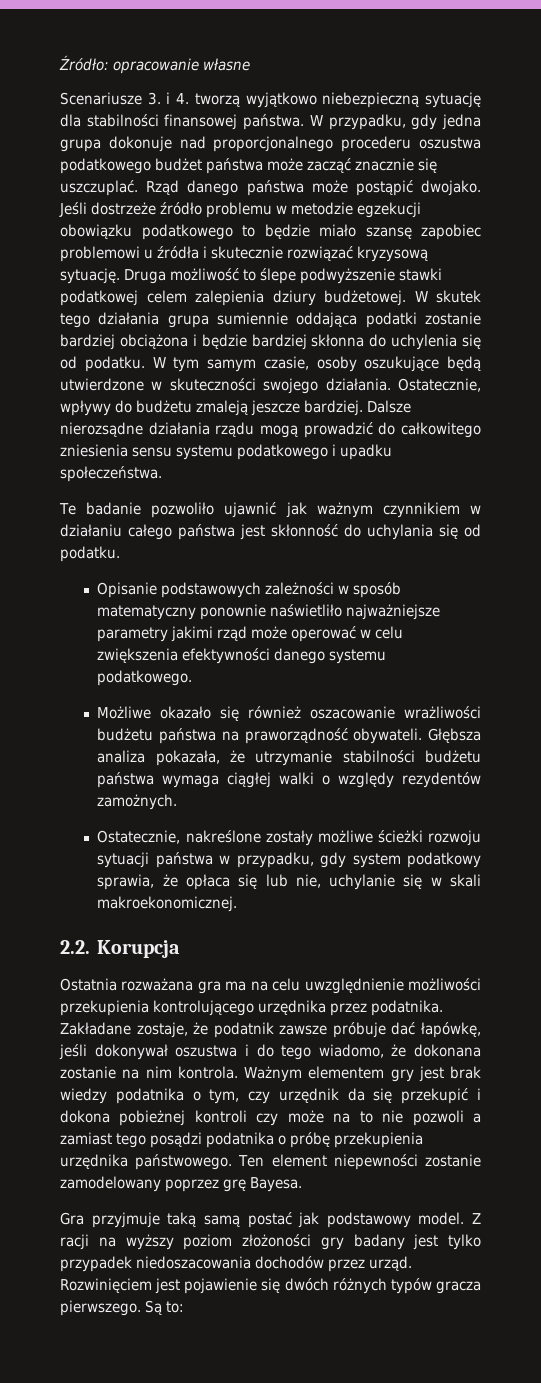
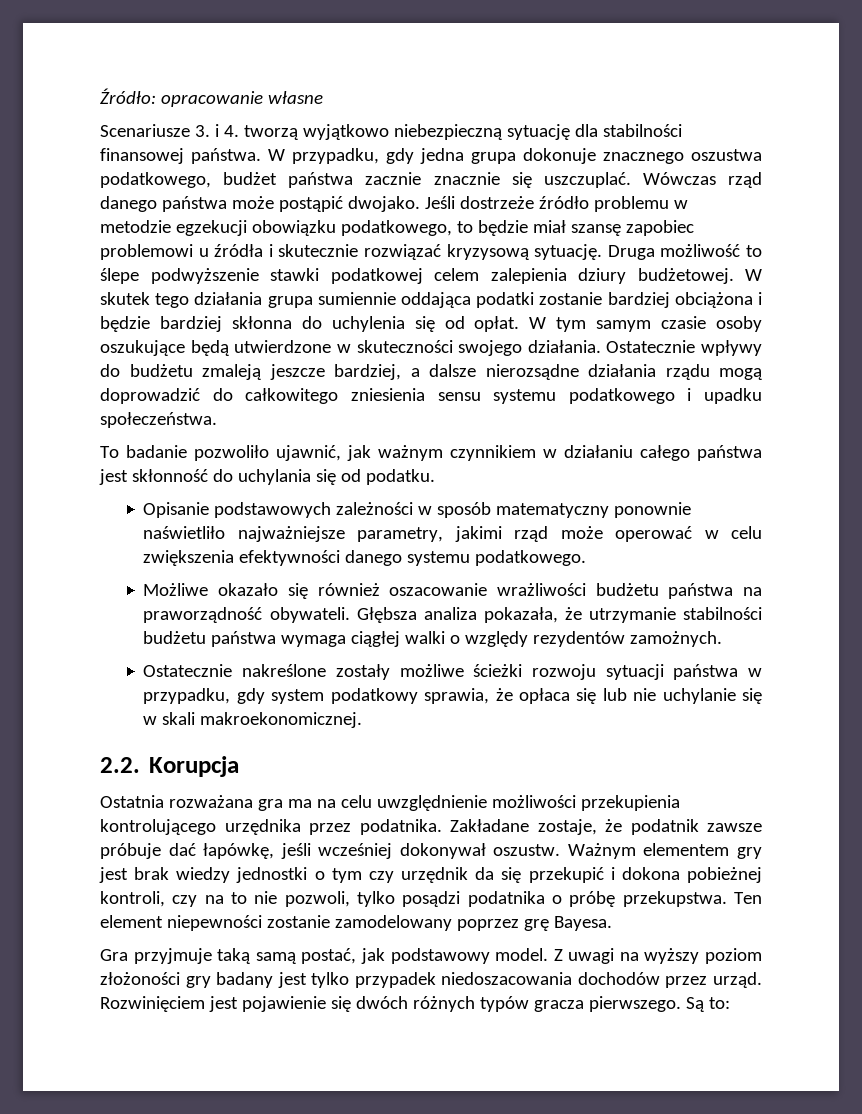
[179,136,481,152] [60,158,351,174] nad proporcjonalnego procederu oszustwa podatkowego budżet państwa może zacząć -> [603,149,762,164] [100,172,422,188] znacznego oszustwa podatkowego, budżet państwa zacznie
[146,180,180,195] Rząd -> [642,172,762,188] Wówczas rząd
[141,224,233,240] podatkowego -> [340,220,452,236] podatkowego,
[319,224,356,237] miało -> [532,220,566,233] miał
[84,356,145,372] podatku. -> [474,316,520,332] opłat.
[263,356,309,370] czasie, -> [661,316,707,329] czasie
[398,378,481,392] Ostatecznie, -> [606,340,696,353] Ostatecznie
[304,400,411,416] bardziej. Dalsze -> [334,364,476,380] bardziej, a dalsze
[303,422,373,438] prowadzić -> [100,388,200,404] doprowadzić
[59,503,76,515] Te -> [100,446,119,458] To
[224,502,277,518] ujawnić -> [276,445,341,461] ujawnić,
[97,627,169,642] parametry -> [357,527,444,542] parametry,
[97,830,181,844] Ostatecznie, -> [143,664,233,677] Ostatecznie
[295,874,321,888] nie, -> [633,688,657,701] nie
[94,1044,481,1060] [60,1066,238,1079] dokonywał oszustwa i do tego wiadomo, że dokonana zostanie na nim kontrola. -> [318,843,561,859] wcześniej dokonywał oszustw.
[115,1088,240,1104] podatnika o tym, -> [236,867,362,883] jednostki o tym
[194,1110,482,1126] [60,1132,146,1148] kontroli czy może na to nie pozwoli a zamiast tego -> [100,891,395,907] kontroli, czy na to nie pozwoli, tylko
[334,1132,423,1148] [60,1154,233,1170] przekupienia urzędnika państwowego. -> [622,891,727,907] przekupstwa.
[247,1212,292,1228] postać -> [301,948,357,964] postać,
[60,1234,89,1250] racji -> [568,948,615,964] uwagi

